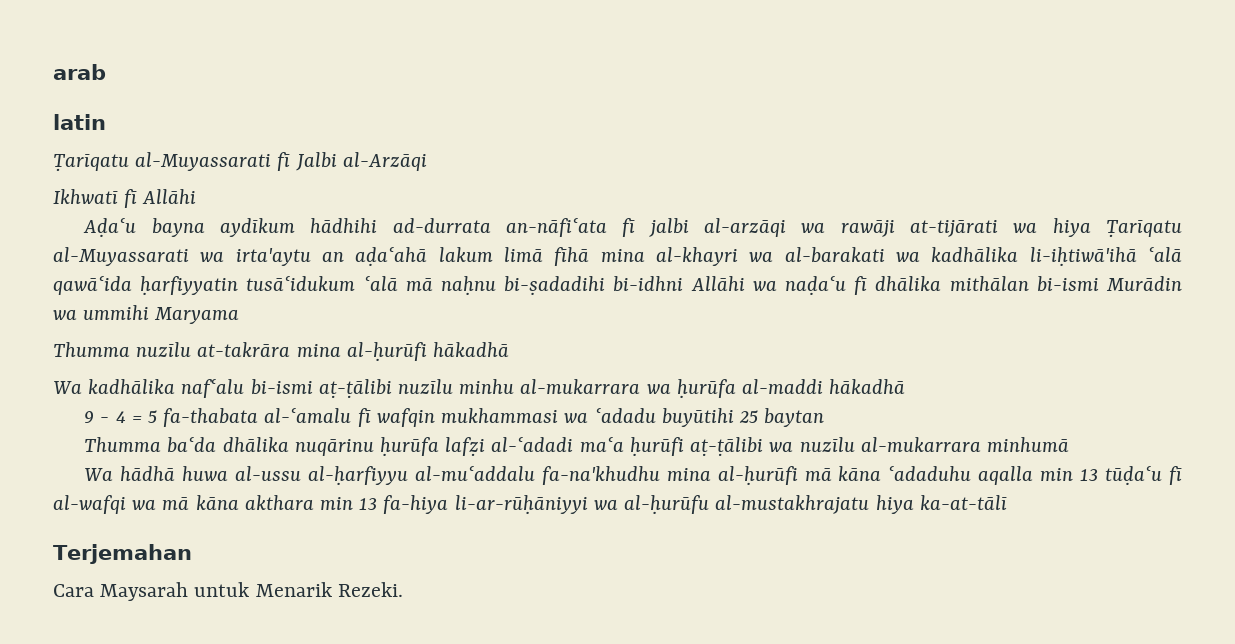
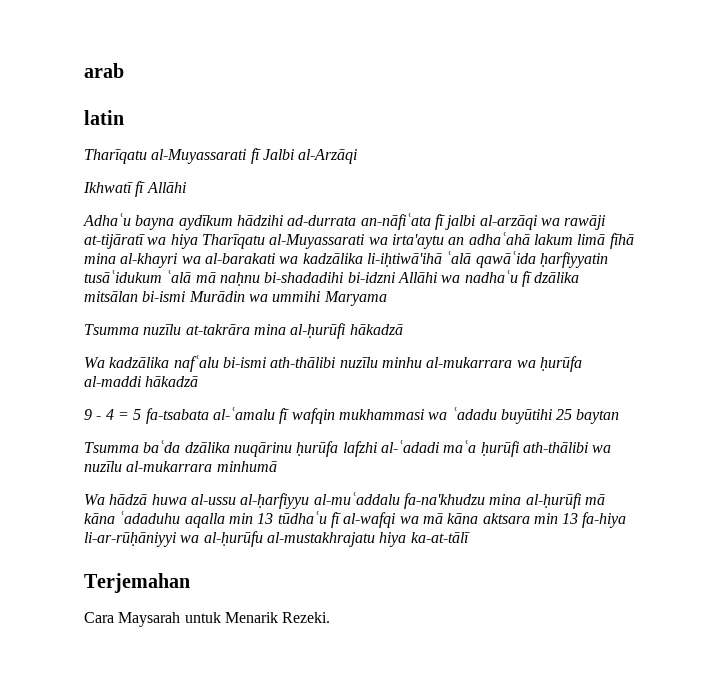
[53,154,129,171] Ṭarīqatu -> [84,149,147,164] Tharīqatu
[83,218,137,237] Aḍaʿu -> [83,213,131,226] Adhaʿu
[310,218,378,233] hādhihi -> [236,215,283,226] hādzihi
[909,220,998,237] at-tijārati -> [84,234,145,249] at-tijāratī
[1106,220,1182,237] Ṭarīqatu -> [201,234,265,249] Tharīqatu
[355,247,428,266] aḍaʿahā -> [468,232,530,245] adhaʿahā
[931,247,1019,262] kadhālika -> [302,253,363,264] kadzālika
[504,276,1029,295] bi-ṣadadihi bi-idhni Allāhi wa naḍaʿu fī dhālika mithālan -> [264,270,580,287] [84,291,138,302] bi-shadadihi bi-idzni Allāhi wa nadhaʿu fī dzālika mitsālan
[53,342,130,357] Thumma -> [84,324,139,335] Tsumma
[433,342,510,357] [53,379,176,394] hākadhā // Wa kadhālika -> [349,324,403,335] [84,357,170,368] hākadzā // Wa kadzālika
[318,379,392,398] aṭ-ṭālibi -> [270,357,336,368] ath-thālibi
[829,379,906,394] hākadhā -> [145,376,199,387] hākadzā
[163,408,259,427] fa-thabata -> [145,408,209,424] fa-tsabata
[84,437,289,453] Thumma baʿda dhālika -> [84,440,230,453] Tsumma baʿda dzālika
[445,437,486,456] lafẓi -> [342,441,377,457] lafzhi
[690,437,764,456] aṭ-ṭālibi -> [522,442,588,453] ath-thālibi
[120,466,176,481] hādhā -> [109,494,148,505] hādzā
[541,466,660,485] fa-na'khudhu -> [403,493,485,509] fa-na'khudzu
[1105,466,1163,485] tūḍaʿu -> [277,511,327,524] tūdhaʿu
[244,495,314,510] akthara -> [482,513,530,524] aktsara

